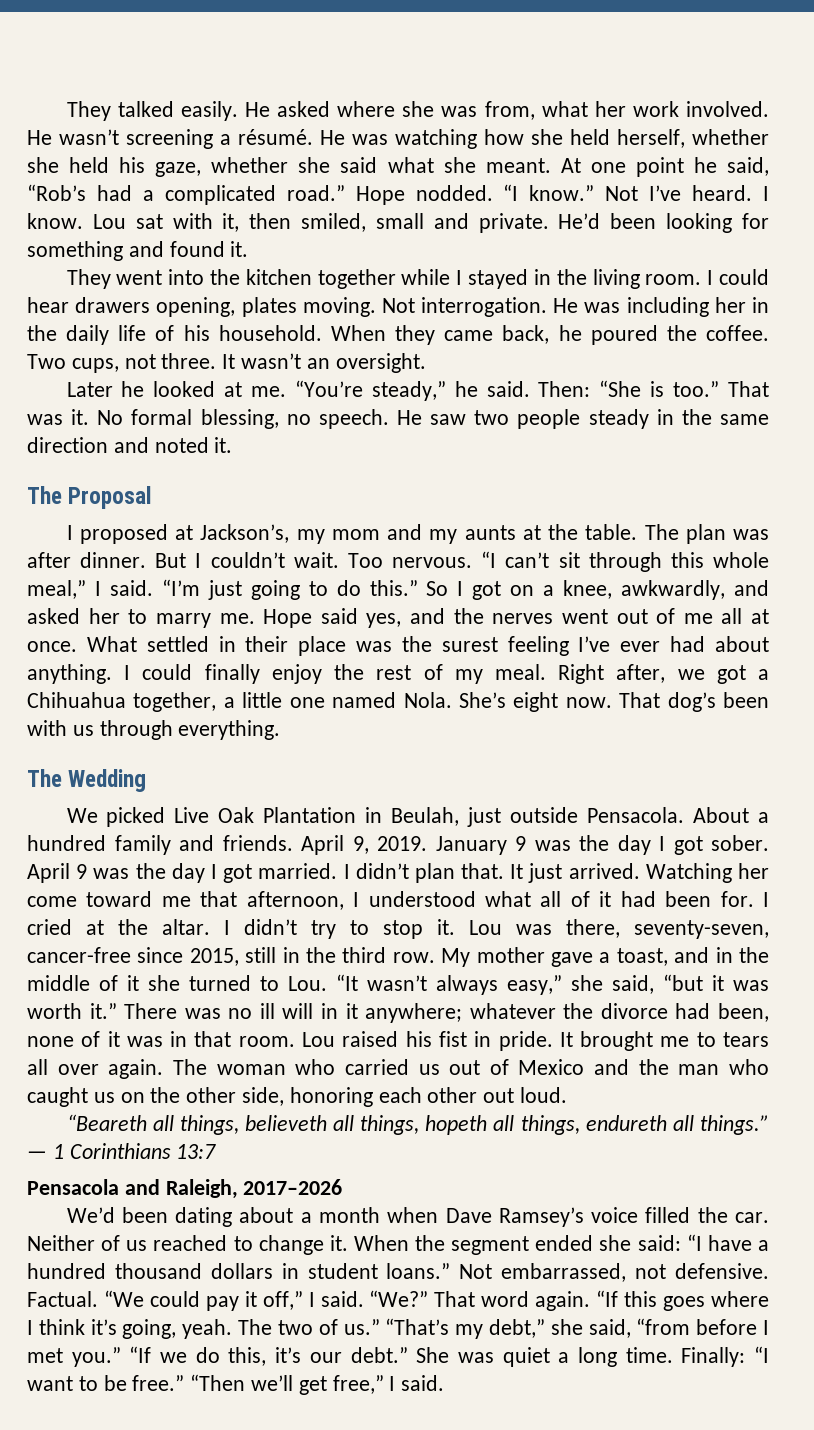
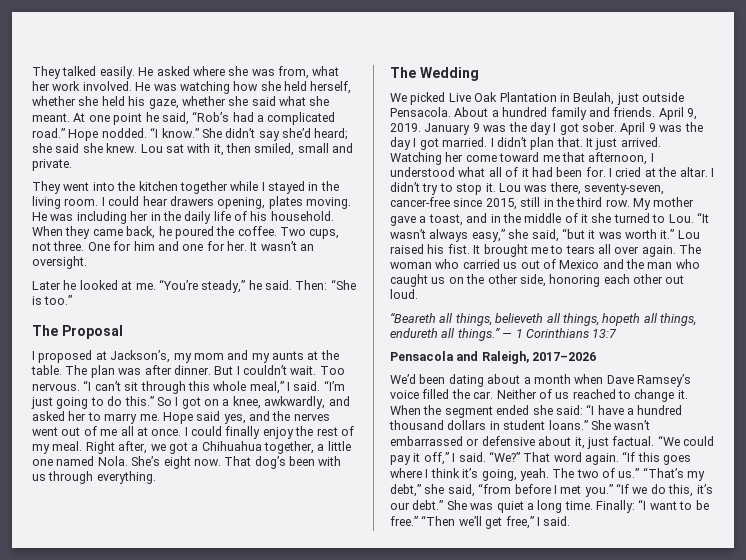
[58,129,345,149] wasn’t screening a résumé. He -> (151, 86) none
[605,185,769,201] [27,213,83,229] Not I’ve heard. I know. -> [201,128,349,141] [32,143,138,153] She didn’t say she’d heard; she said she knew.
[558,213,769,233] [27,241,249,261] He’d been looking for something and found it. -> (72, 165) none
[381,297,548,317] Not interrogation. -> (351, 203) none
(217, 361) none -> [87,241,247,251] One for him and one for her.
[728,381,769,397] [27,409,769,429] [27,437,233,453] That was it. No formal blessing, no speech. He saw two people steady in the same direction and noted it. -> (73, 300) none
[86,636,769,656] [27,664,112,684] What settled in their place was the surest feeling I’ve ever had about anything. -> (182, 432) none
[124,1003,769,1023] [27,1031,553,1051] There was no ill will in it anywhere; whatever the divorce had been, none of it was in that room. Lou raised his fist in pride. -> [677,230,700,239] [390,244,470,254] Lou raised his fist.
[459,1263,770,1282] [27,1291,98,1307] Not embarrassed, not defensive. Factual. -> [590,420,651,430] [390,436,655,449] She wasn’t embarrassed or defensive about it, just factual.

